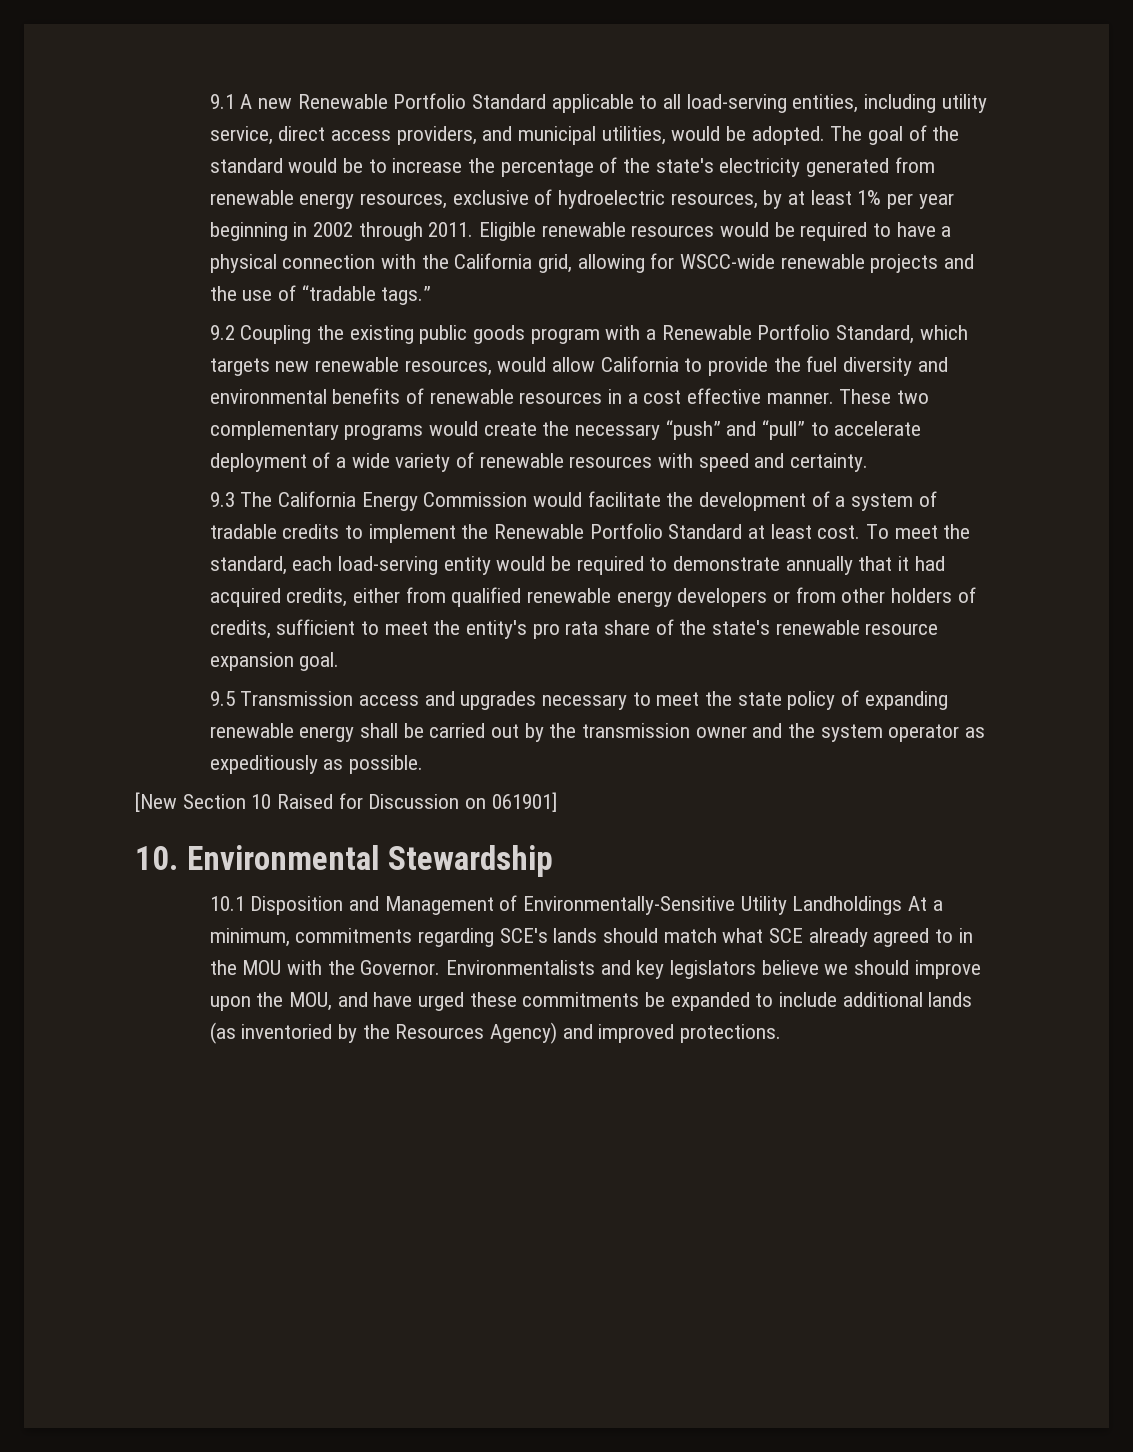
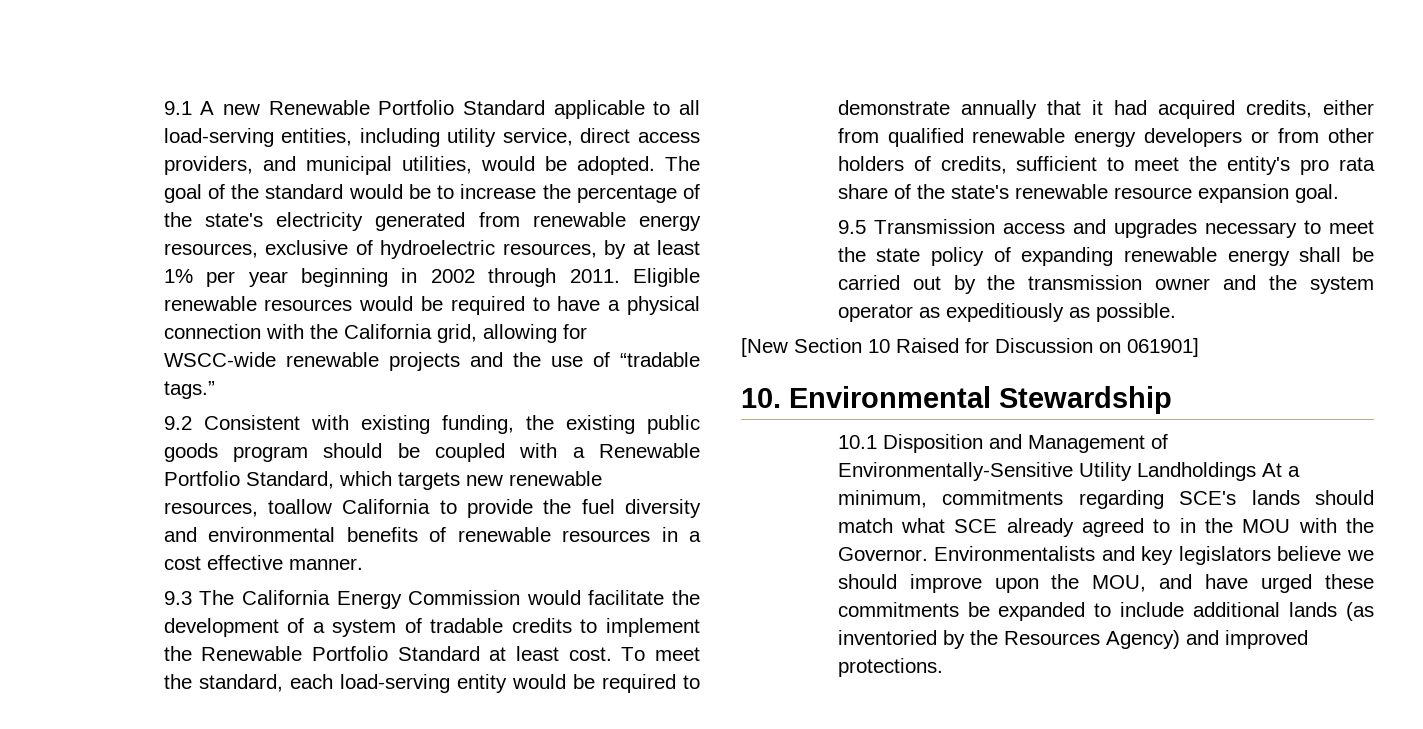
[240,325,312,344] Coupling -> [203,415,514,434] Consistent with existing funding,
(600, 336) none -> [323,443,506,462] should be coupled
[497,357,595,372] would allow -> [268,499,333,514] toallow
[839,389,929,404] [209,420,922,440] [209,452,868,472] These two complementary programs would create the necessary “push” and “pull” to accelerate deployment of a wide variety of renewable resources with speed and certainty. -> (363, 564) none

